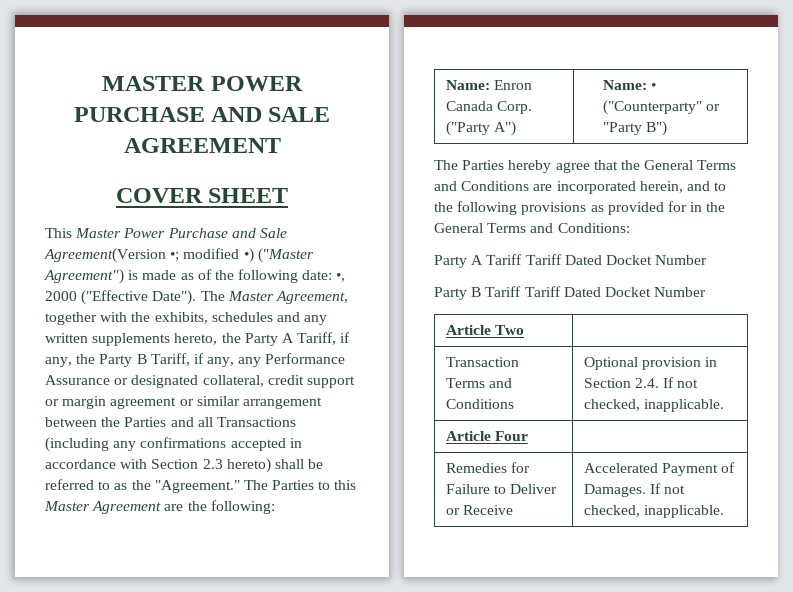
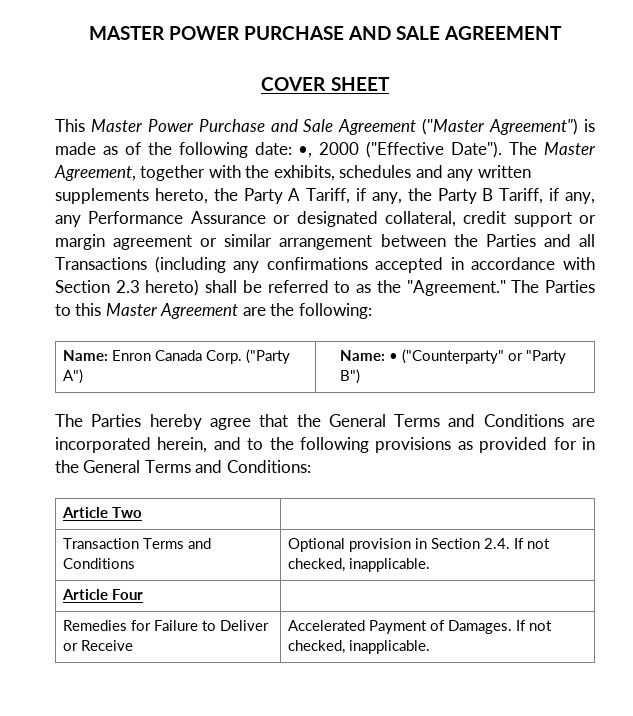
[44,248,254,263] Agreement(Version •; modified •) -> [338,119,417,135] Agreement
[434,254,708,268] [434,286,707,300] // Party A Tariff Tariff Dated Docket Number // Party B Tariff Tariff Dated Docket Number -> (311, 466) none

